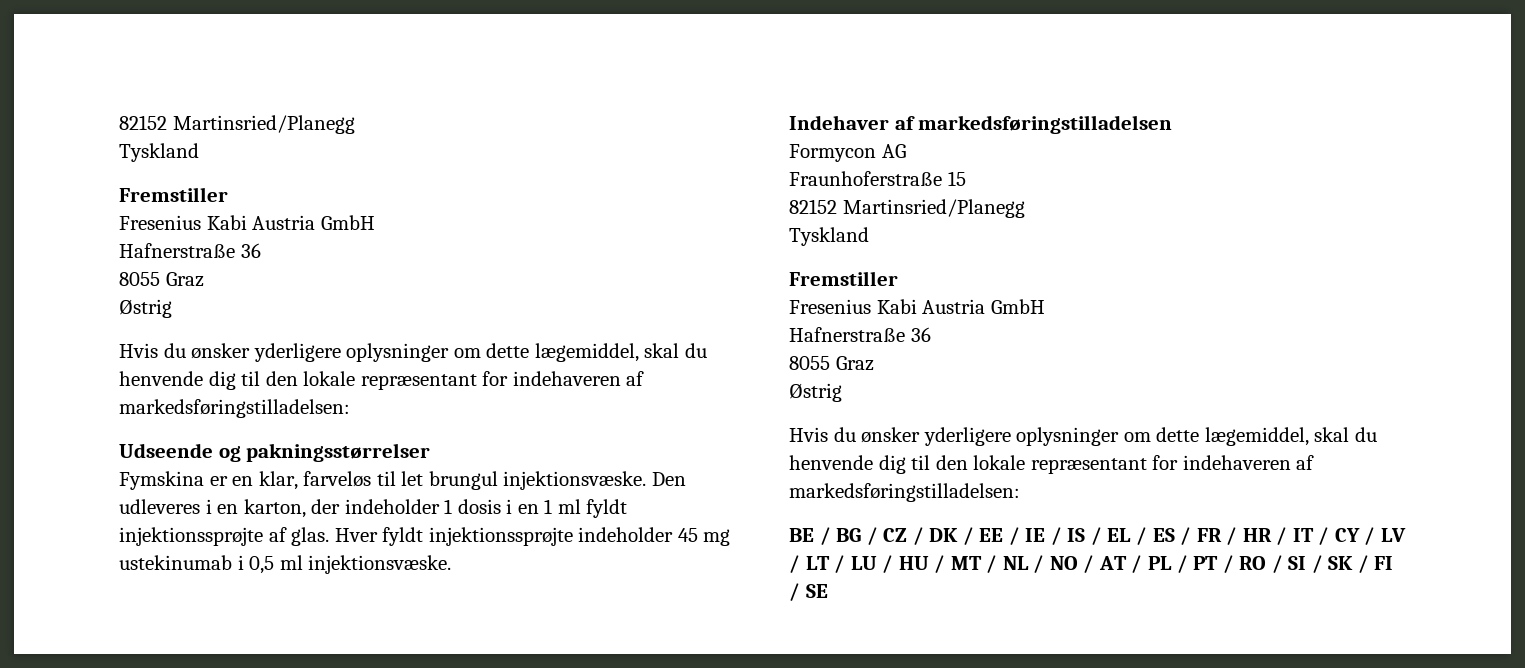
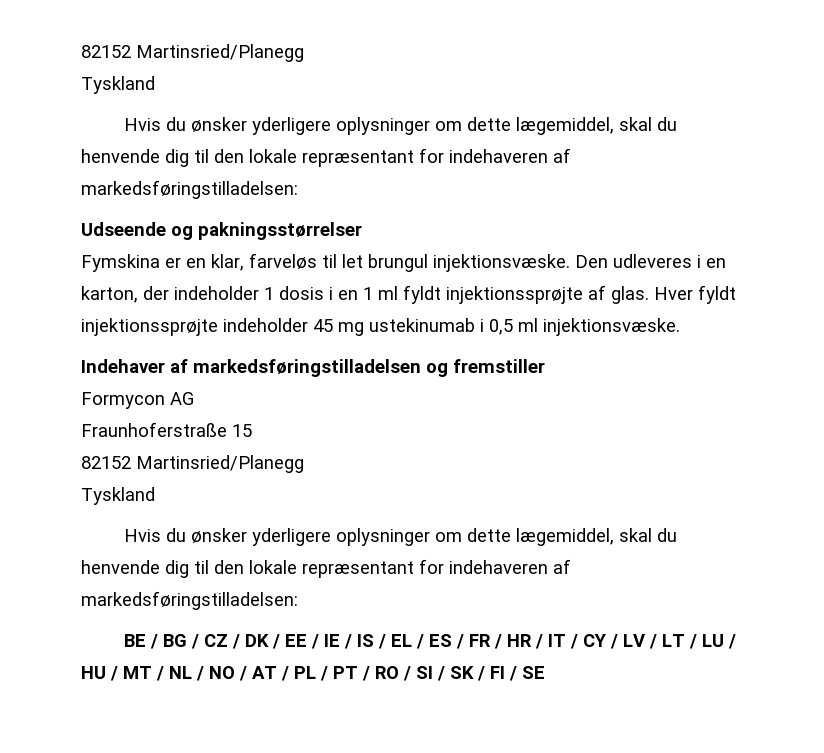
[119,115,355,134] [119,143,199,162] [119,187,228,202] [119,215,375,230] [119,243,261,258] [119,272,204,287] [119,299,172,318] 82152 Martinsried/Planegg // Tyskland // Fremstiller // Fresenius Kabi Austria GmbH // Hafnerstraße 36 // 8055 Graz // Østrig -> [81,44,304,62] [81,76,155,94] 82152 Martinsried/Planegg // Tyskland
(1173, 124) none -> [426,359,545,377] og fremstiller
[789,271,898,286] [789,299,1045,314] [789,327,931,342] [789,356,874,371] [789,383,842,402] // Fremstiller // Fresenius Kabi Austria GmbH // Hafnerstraße 36 // 8055 Graz // Østrig -> (155, 496) none

